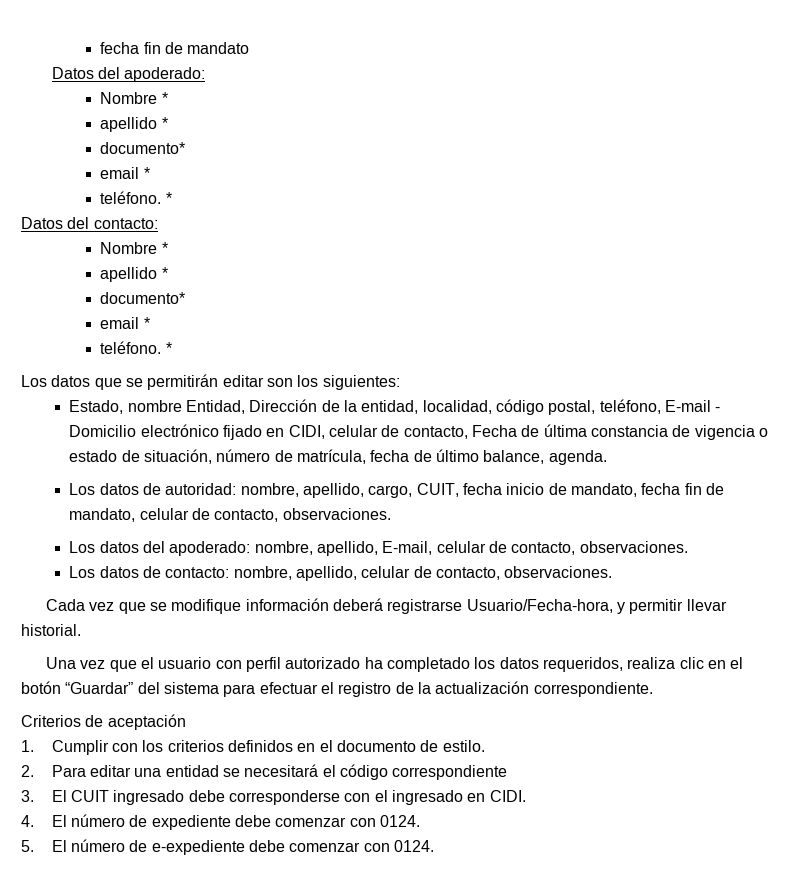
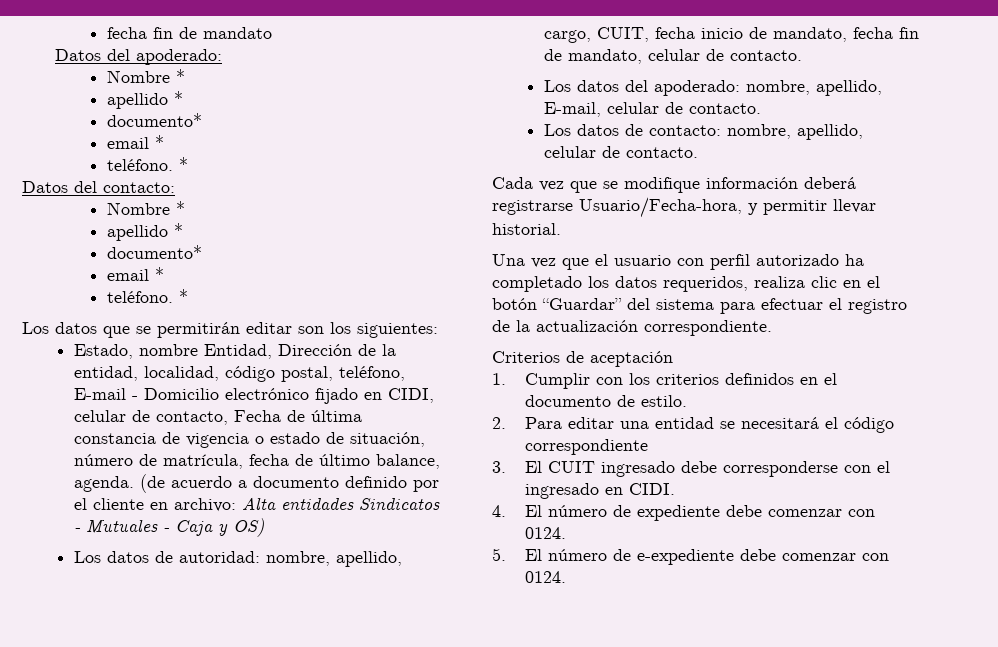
(607, 457) none -> [140,474,440,493] [74,497,441,512] [74,518,265,537] (de acuerdo a documento definido por el cliente en archivo: Alta entidades Sindicatos - Mutuales - Caja y OS)
[214,508,391,522] contacto, observaciones. -> [730,50,803,61] contacto.
[511,541,688,555] contacto, observaciones. -> [689,103,762,114] contacto.
[435,566,613,580] contacto, observaciones. -> [626,147,699,158] contacto.

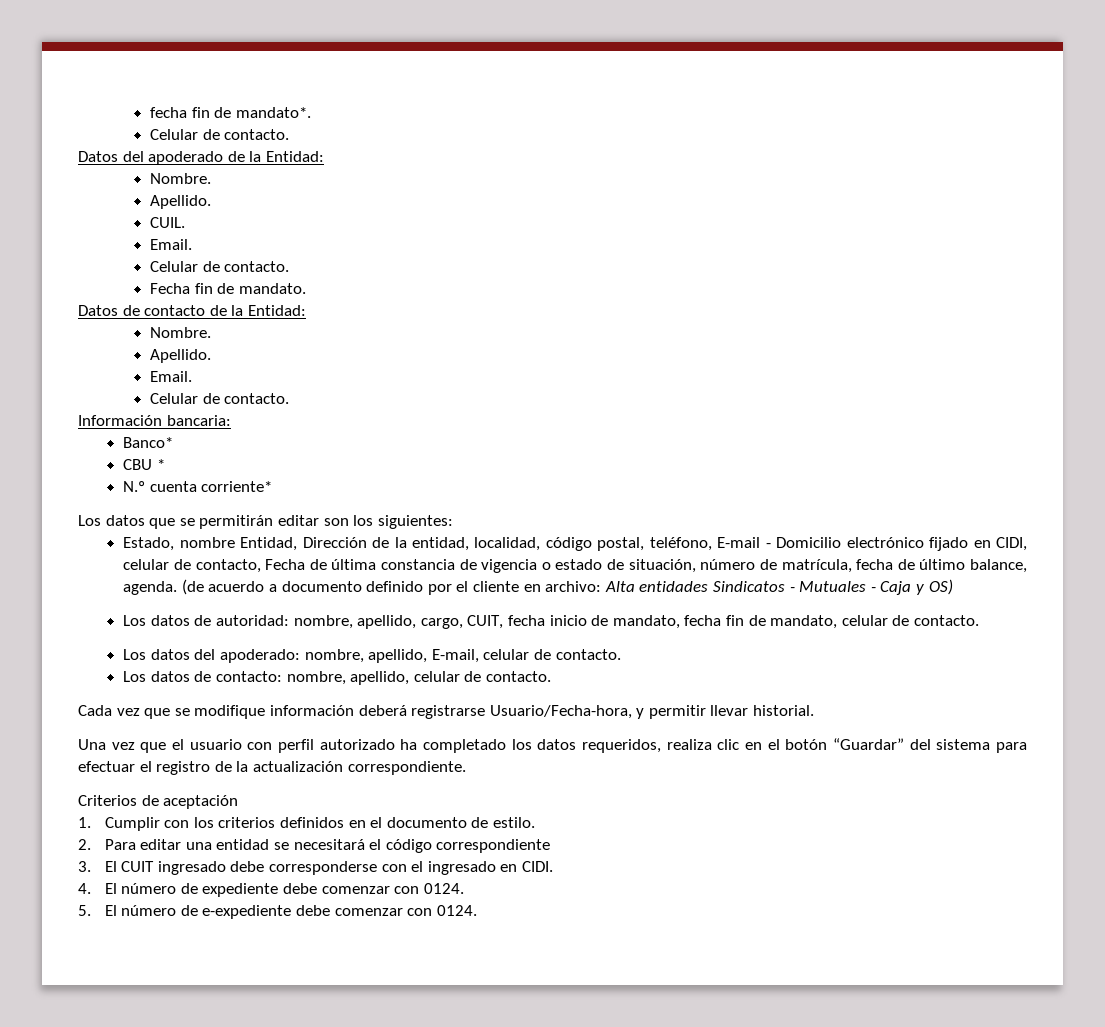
[107,27,273,39] [54,49,222,65] [107,69,186,83] [107,91,184,109] [107,113,203,127] [107,135,165,149] [107,157,189,171] [22,181,175,193] [107,201,186,215] [107,223,184,241] [107,245,203,259] [107,267,165,281] [107,289,189,303] fecha fin de mandato // Datos del apoderado: // Nombre * // apellido * // documento* // email * // teléfono. * // Datos del contacto: // Nombre * // apellido * // documento* // email * // teléfono. * -> [149,107,311,118] [149,129,290,140] [78,151,324,165] [149,173,211,184] [149,195,211,209] [149,217,185,228] [149,239,192,250] [149,261,290,272] [149,283,306,294] [78,305,306,316] [149,327,211,338] [149,349,211,363] [149,371,192,382] [149,393,290,404] [78,415,231,426] [123,437,174,448] [123,459,165,470] [123,481,273,492] fecha fin de mandato*. // Celular de contacto. // Datos del apoderado de la Entidad: // Nombre. // Apellido. // CUIL. // Email. // Celular de contacto. // Fecha fin de mandato. // Datos de contacto de la Entidad: // Nombre. // Apellido. // Email. // Celular de contacto. // Información bancaria: // Banco* // CBU * // N.º cuenta corriente*

